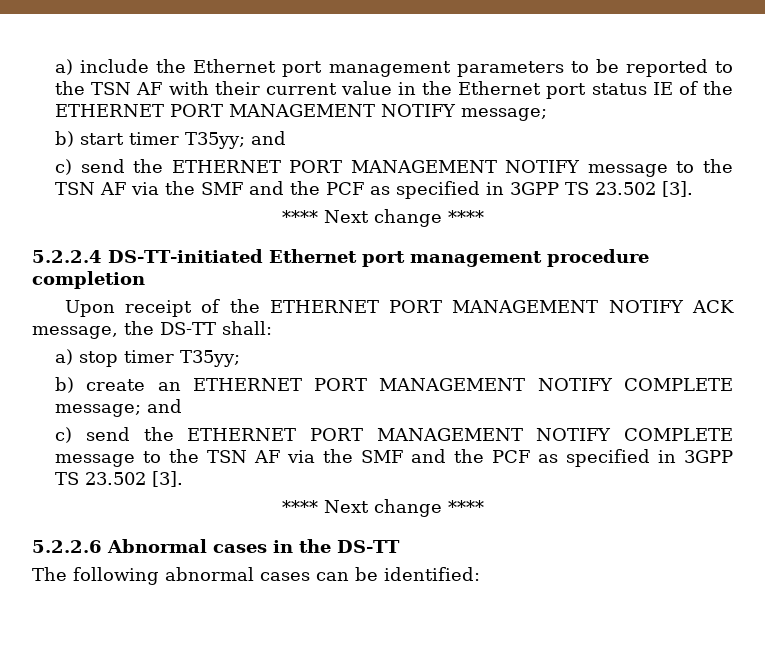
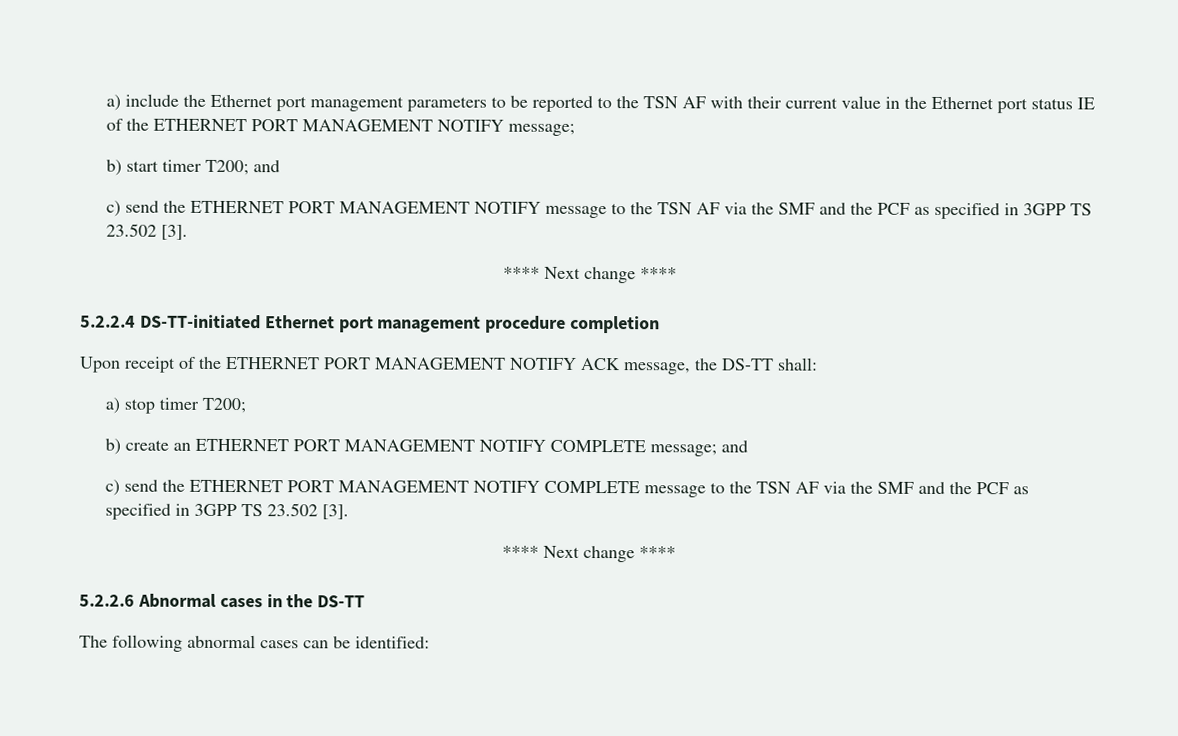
[185,132,246,149] T35yy; -> [205,159,250,176] T200;
[180,350,241,367] T35yy; -> [202,397,247,414] T200;

